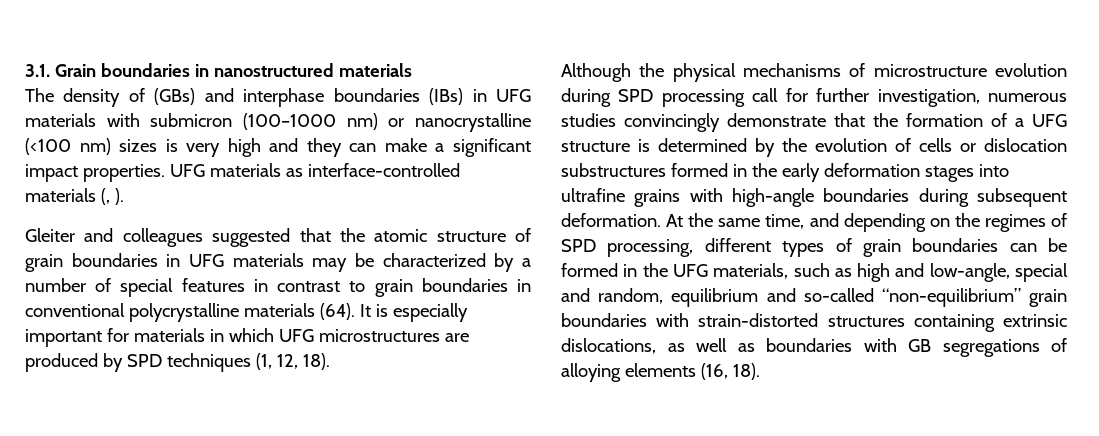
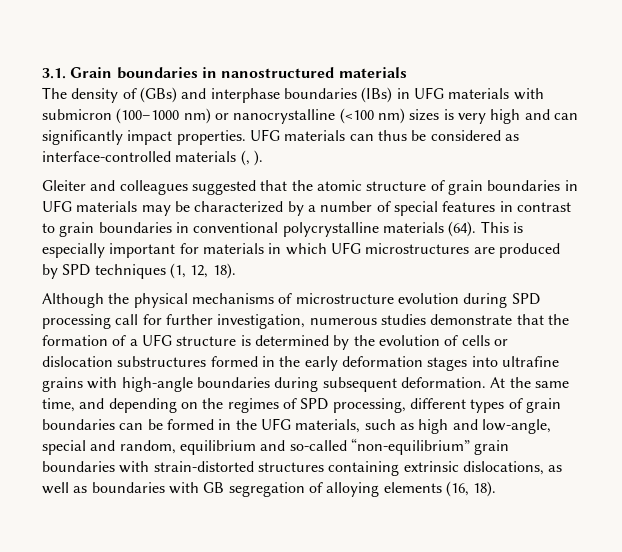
[306,138,532,157] [25,163,281,182] they can make a significant impact properties. UFG materials -> [553,113,578,120] [42,129,501,145] can significantly impact properties. UFG materials can thus be considered
[359,304,371,317] It -> [480,221,509,233] This
[624,113,720,132] convincingly -> (426, 319) none
[942,339,1040,357] segregations -> [228,482,305,497] segregation

